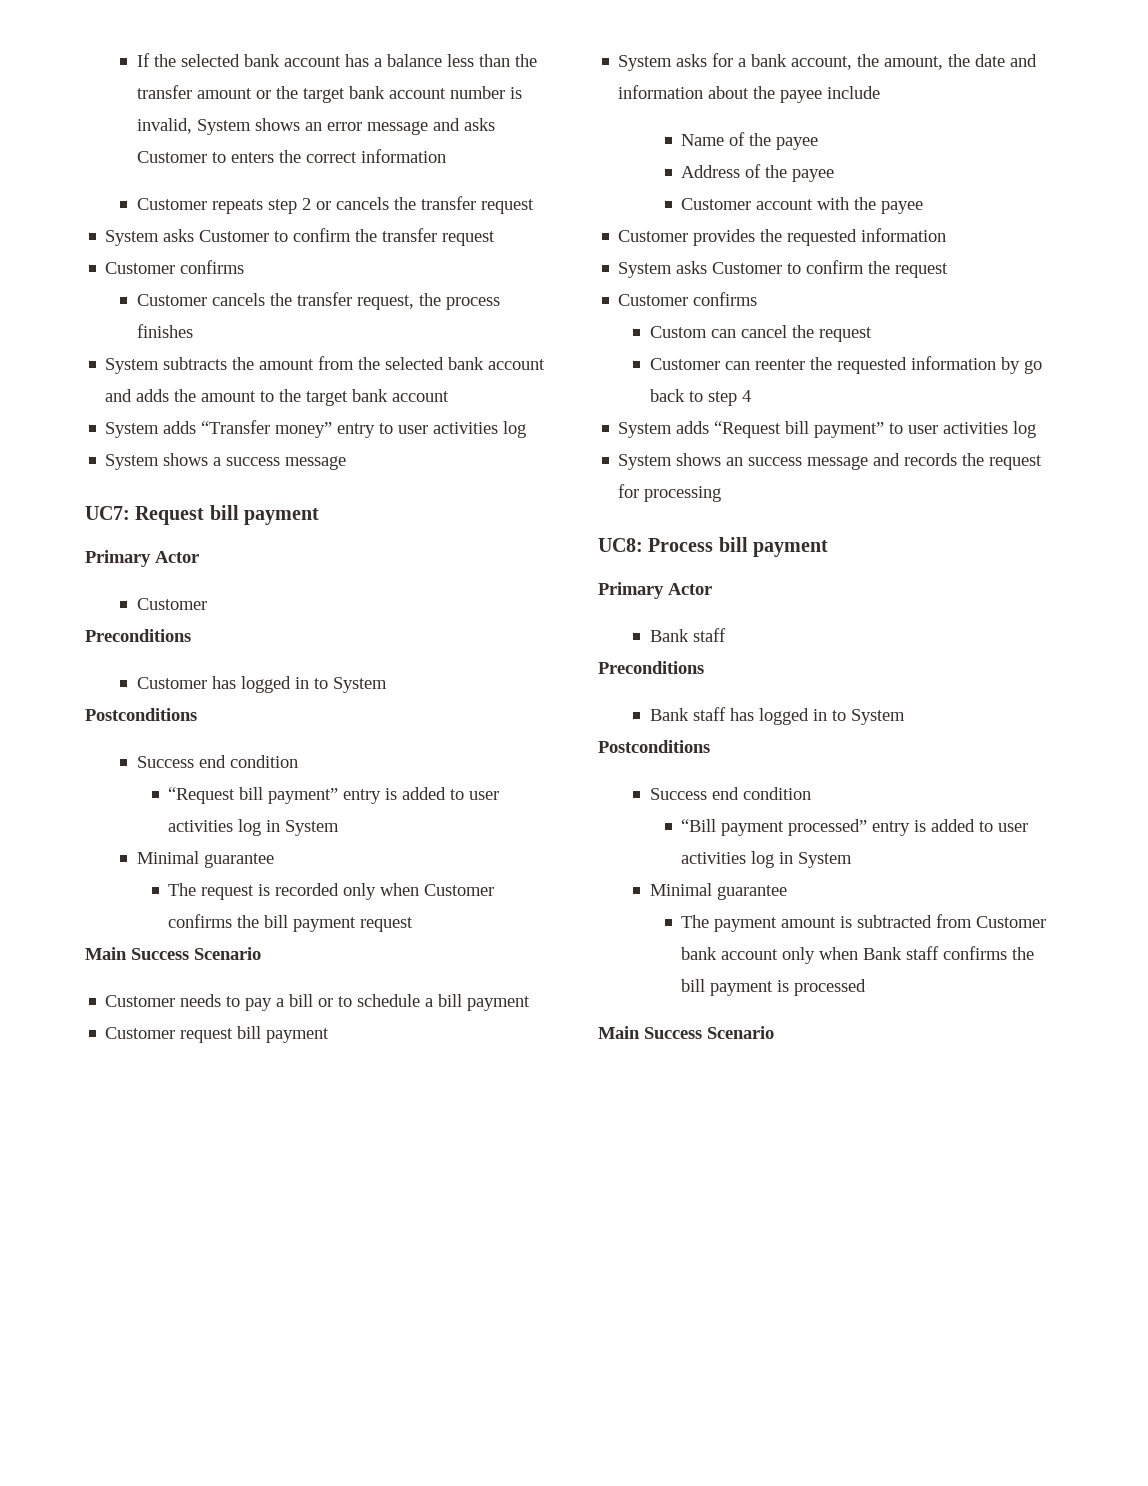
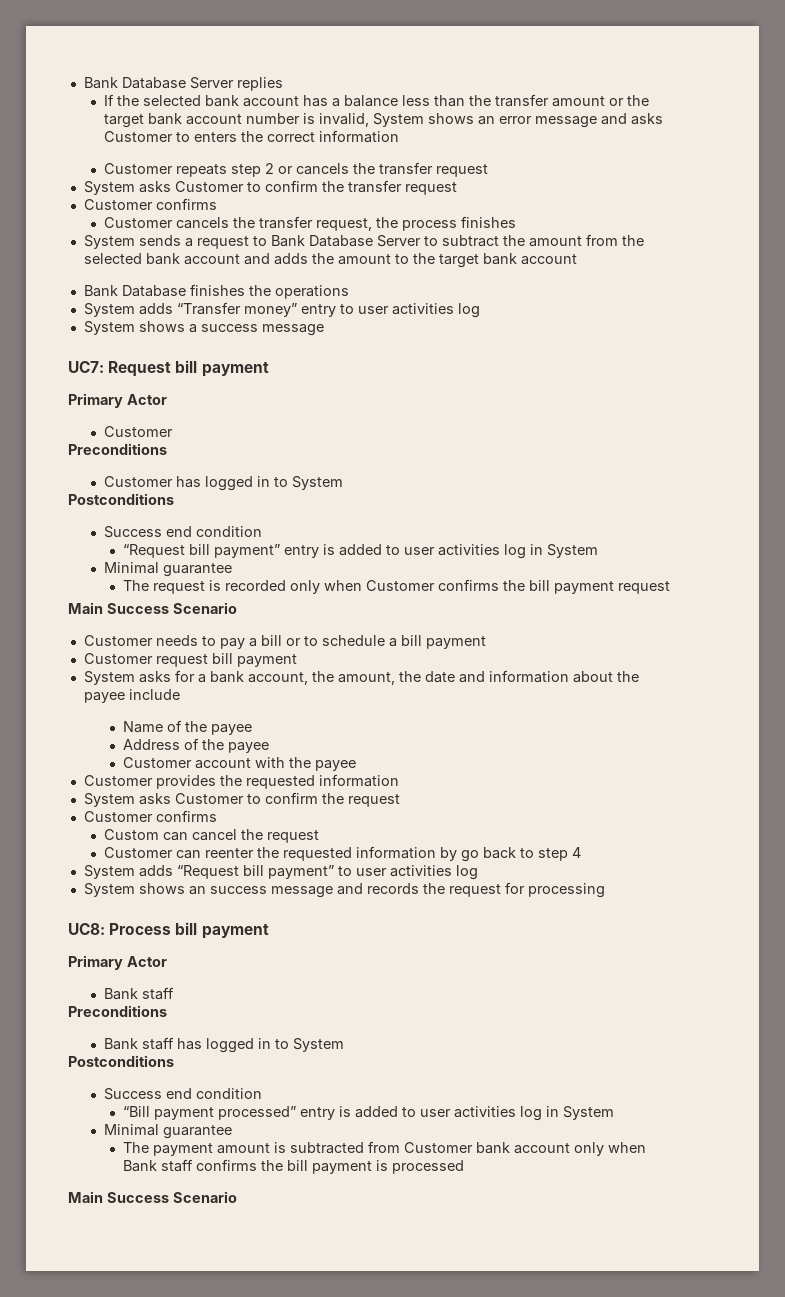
(136, 60) none -> [83,77,283,91] Bank Database Server replies //
[163,357,228,370] subtracts -> [138,235,499,249] sends a request to Bank Database Server to subtract
(450, 396) none -> [83,284,349,299] // Bank Database finishes the operations

